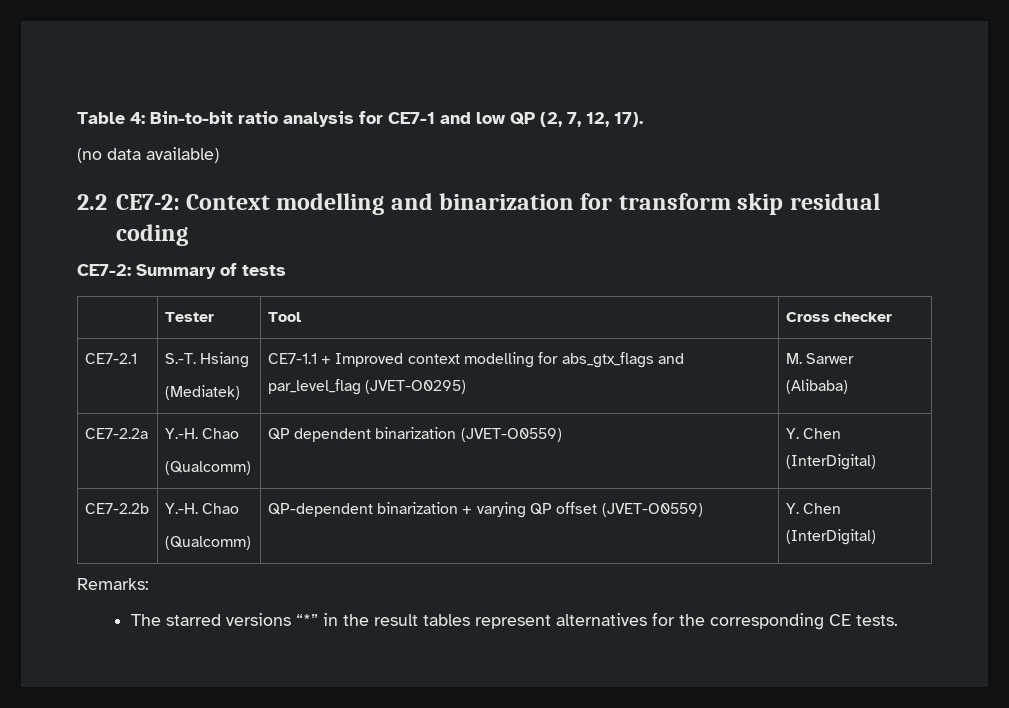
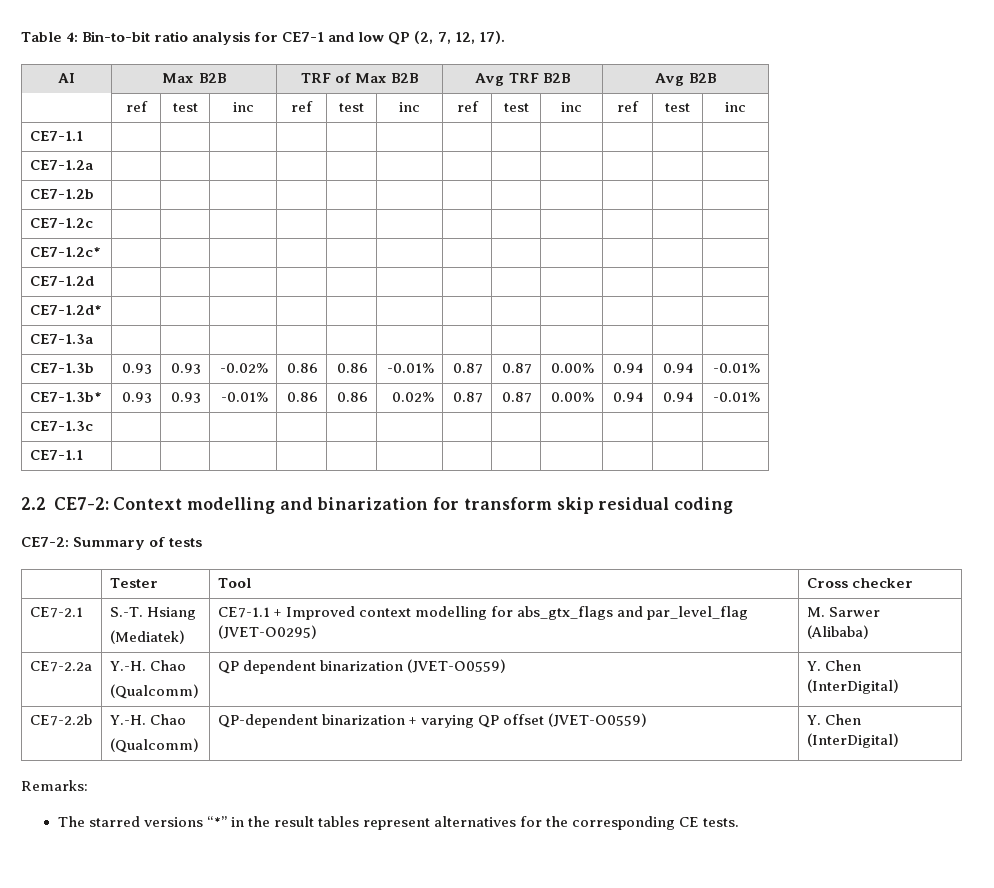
[77,147,219,163] // (no data available) -> [58,73,75,83] [162,73,226,83] [300,73,419,83] [475,73,570,86] [655,73,716,86] [125,101,148,112] [172,103,198,112] [232,102,254,112] [291,101,313,112] [339,103,364,112] [399,102,420,112] [456,101,479,112] [503,103,529,112] [561,102,582,112] [617,101,639,112] [665,103,690,112] [725,102,746,112] [29,131,83,141] [29,160,93,170] [29,189,94,199] [29,218,93,228] [29,247,101,257] [29,276,94,286] [29,305,102,315] [29,334,93,344] [29,363,94,373] [122,363,153,374] [171,363,202,374] [220,363,269,373] [287,363,319,373] [337,363,369,373] [387,363,435,373] [453,363,484,374] [502,363,533,374] [551,363,595,373] [613,363,645,373] [663,363,695,373] [713,363,761,373] [29,392,102,402] [122,392,153,403] [171,392,202,403] [221,392,269,402] [287,392,319,402] [337,392,369,402] [392,392,435,402] [453,392,484,403] [502,392,533,403] [551,392,595,402] [613,392,645,402] [663,392,695,402] [713,392,761,402] [29,421,93,431] [29,450,83,460] // AI | Max B2B | TRF of Max B2B | Avg TRF B2B | Avg B2B // | ref | test | inc | ref | test | inc | ref | test | inc | ref | test | inc // CE7-1.1 | | | | | | | | | | | | // CE7-1.2a | | | | | | | | | | | | // CE7-1.2b | | | | | | | | | | | | // CE7-1.2c | | | | | | | | | | | | // CE7-1.2c* | | | | | | | | | | | | // CE7-1.2d | | | | | | | | | | | | // CE7-1.2d* | | | | | | | | | | | | // CE7-1.3a | | | | | | | | | | | | // CE7-1.3b | 0.93 | 0.93 | -0.02% | 0.86 | 0.86 | -0.01% | 0.87 | 0.87 | 0.00% | 0.94 | 0.94 | -0.01% // CE7-1.3b* | 0.93 | 0.93 | -0.01% | 0.86 | 0.86 | 0.02% | 0.87 | 0.87 | 0.00% | 0.94 | 0.94 | -0.01% // CE7-1.3c | | | | | | | | | | | | // CE7-1.1 | | | | | | | | | | | |

